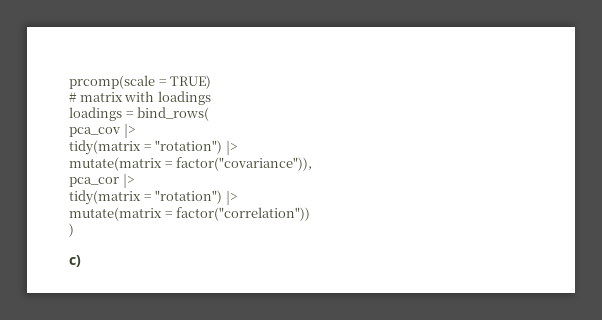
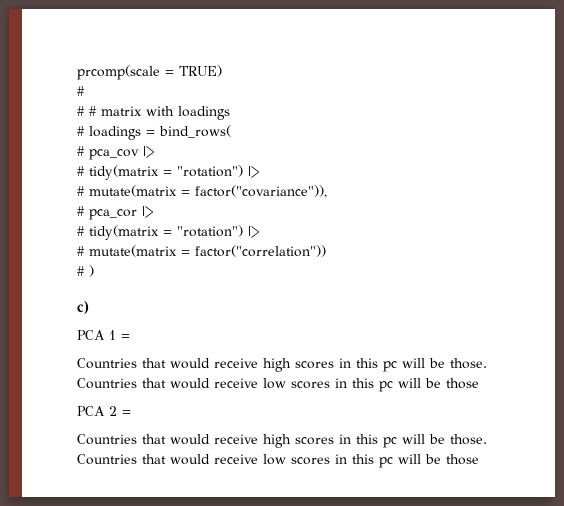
(77, 97) none -> [77,106,97,116] // # #
(211, 98) none -> [77,126,85,136] #
(210, 114) none -> [77,146,85,156] #
[69,140,238,155] tidy(matrix = "rotation") |> // -> [77,165,259,180] [77,186,85,196] # tidy(matrix = "rotation") |> // #
(313, 164) none -> [77,206,85,216] #
[69,190,238,205] tidy(matrix = "rotation") |> // -> [77,225,259,240] [77,246,85,256] # tidy(matrix = "rotation") |> // #
(311, 214) none -> [77,266,85,276] #
(81, 261) none -> [77,330,130,340] [77,358,487,372] [77,378,479,392] [77,406,131,416] [77,434,487,448] [77,454,479,468] // PCA 1 = // Countries that would receive high scores in this pc will be those. Countries that would receive low scores in this pc will be those // PCA 2 = // Countries that would receive high scores in this pc will be those. Countries that would receive low scores in this pc will be those

